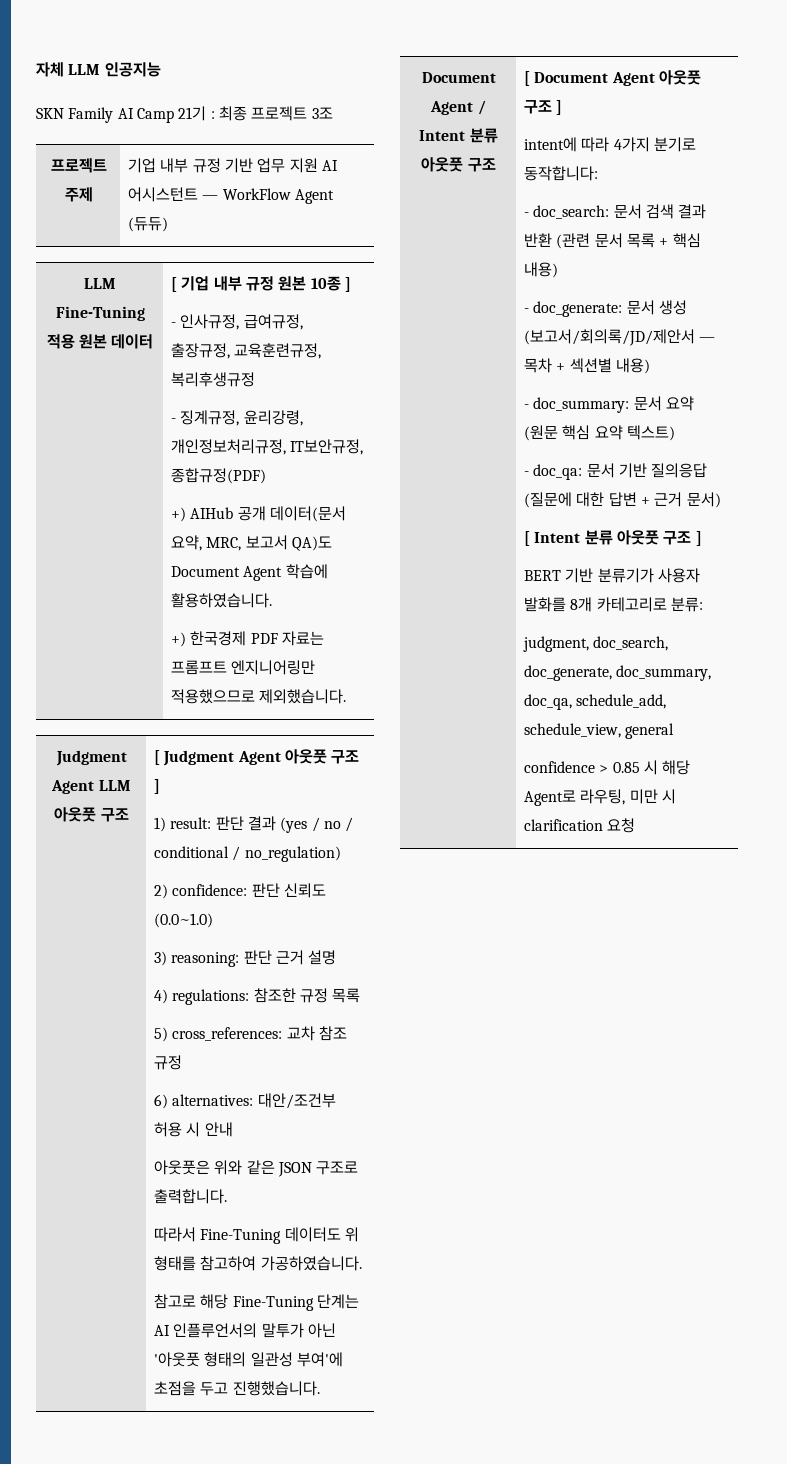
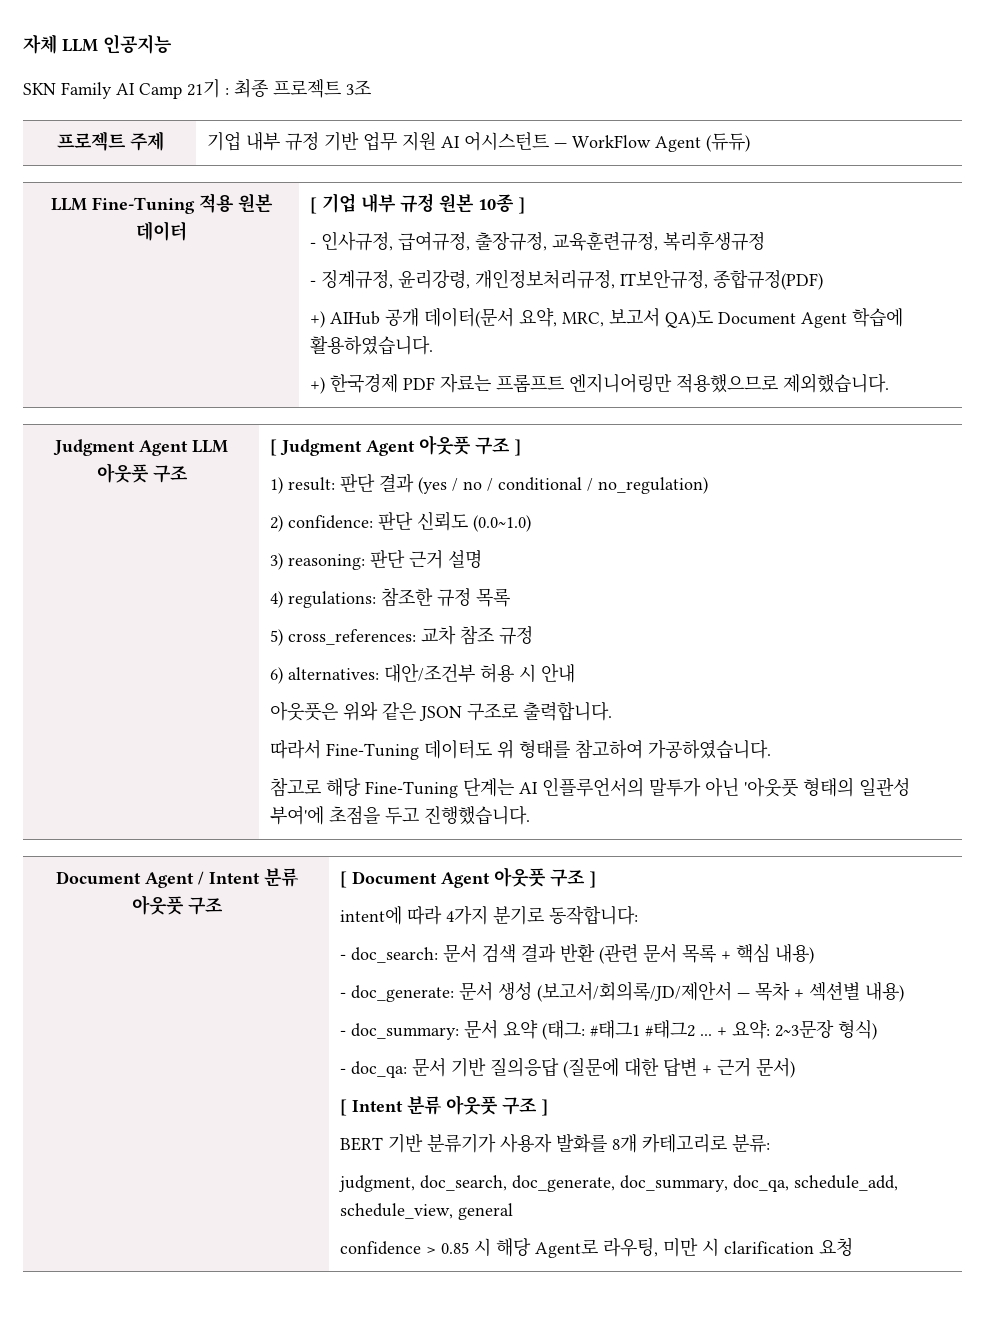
[524,425,676,441] (원문 핵심 요약 텍스트) -> [542,1019,878,1040] (태그: #태그1 #태그2 ... + 요약: 2~3문장 형식)

